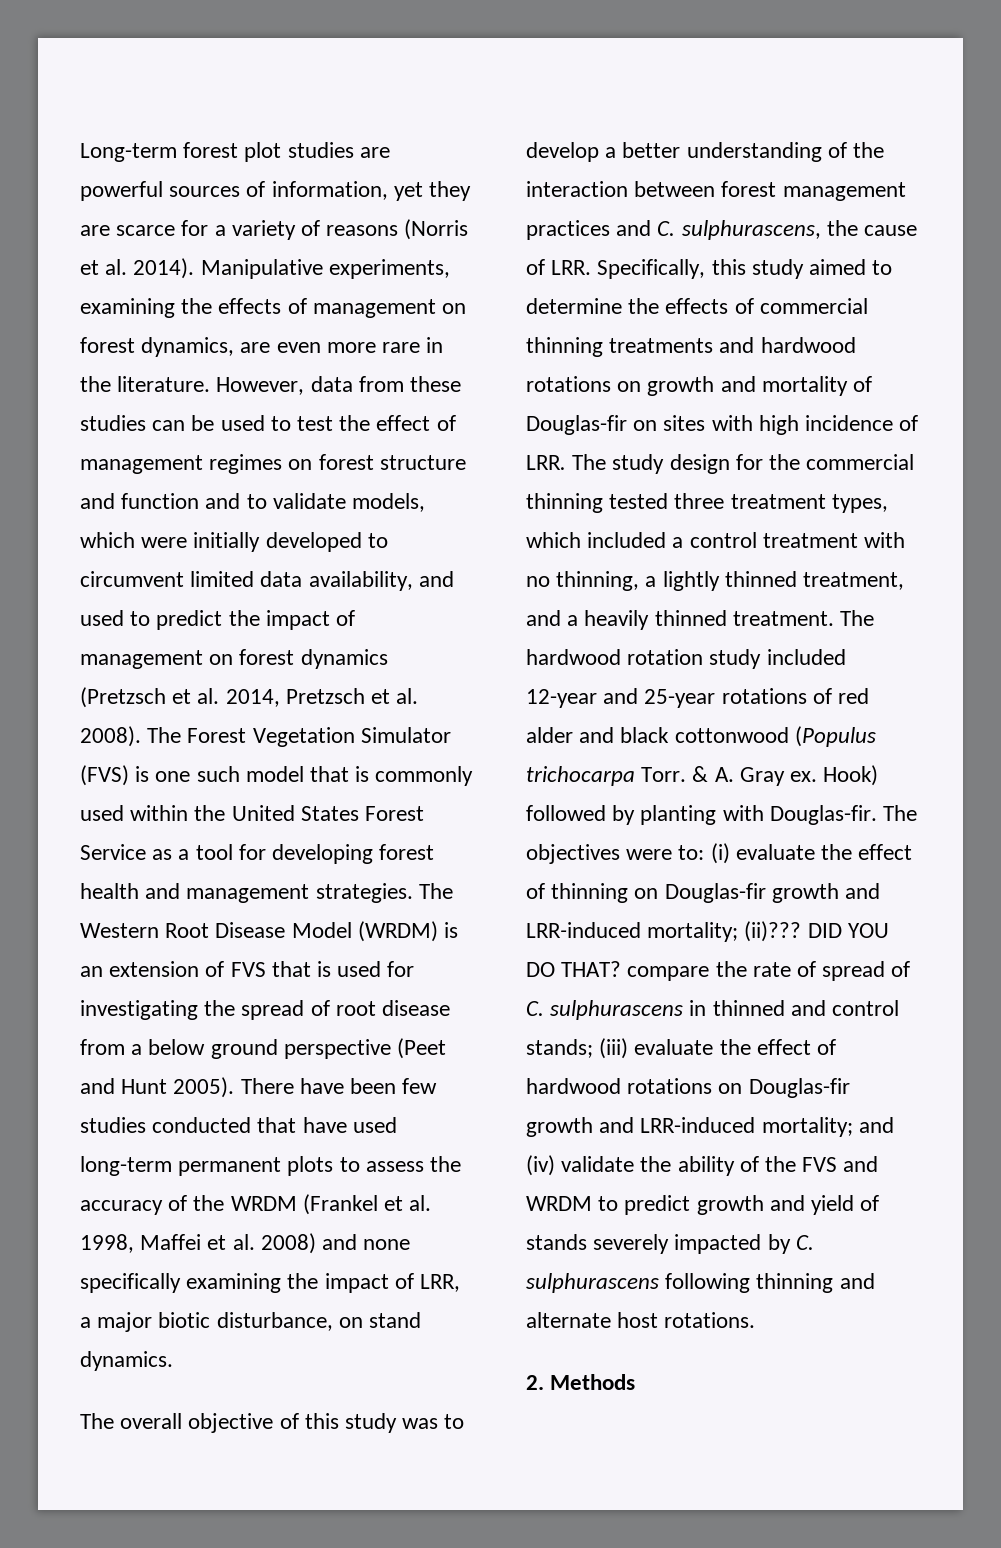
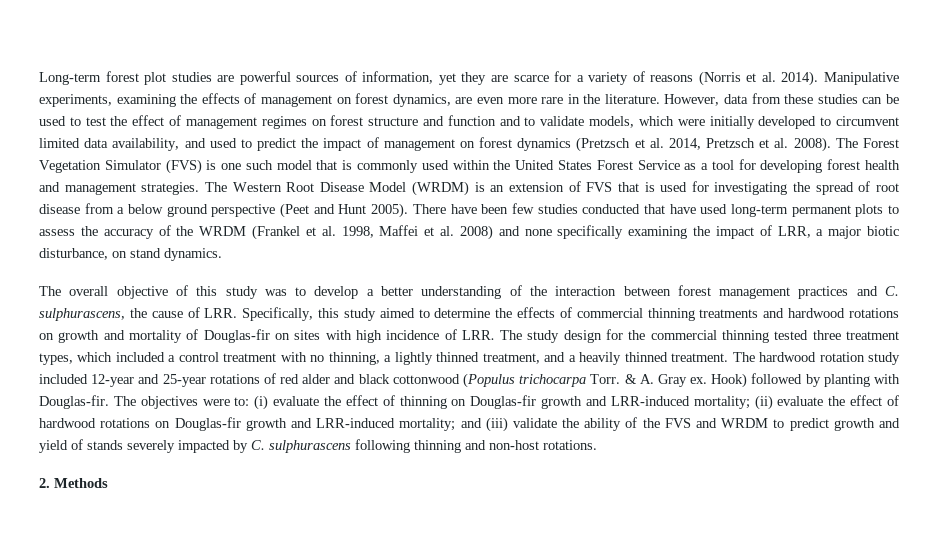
[744,921,889,942] [526,961,911,981] [526,1000,900,1020] [526,1038,629,1059] (ii)??? DID YOU DO THAT? compare the rate of spread of C. sulphurascens in thinned and control stands; (iii) -> [754,395,773,410] (ii)
[526,1155,555,1176] (iv) -> [485,417,508,432] (iii)
[526,1312,659,1328] alternate host -> [489,440,539,450] non-host

